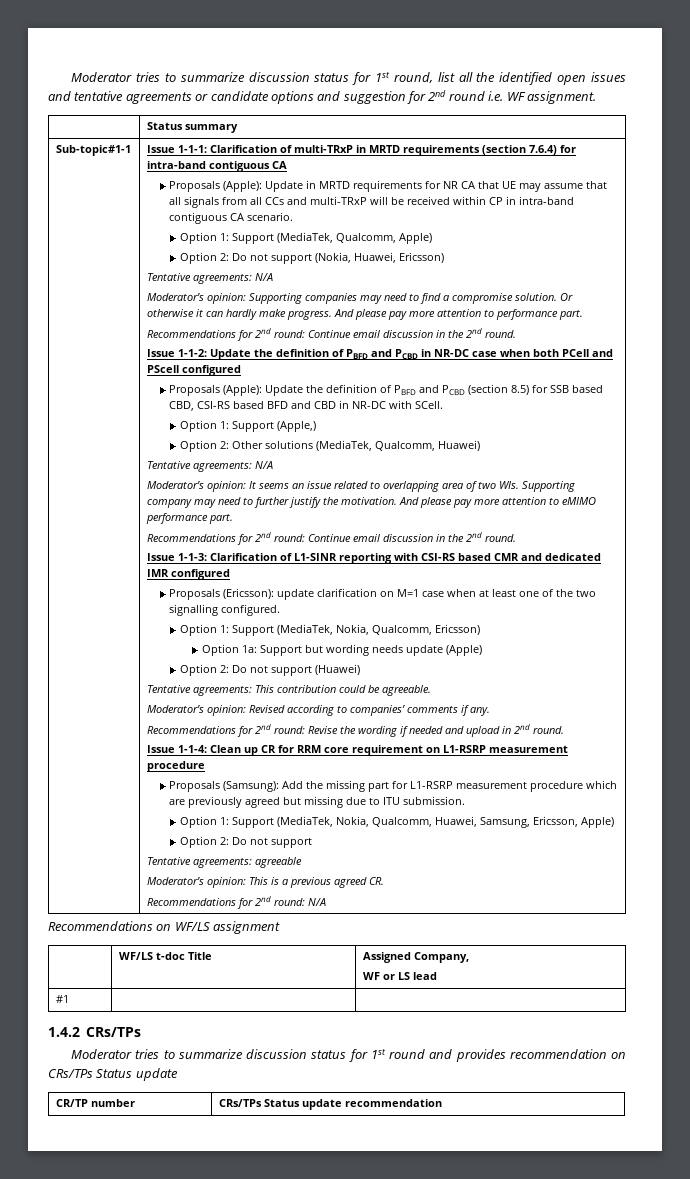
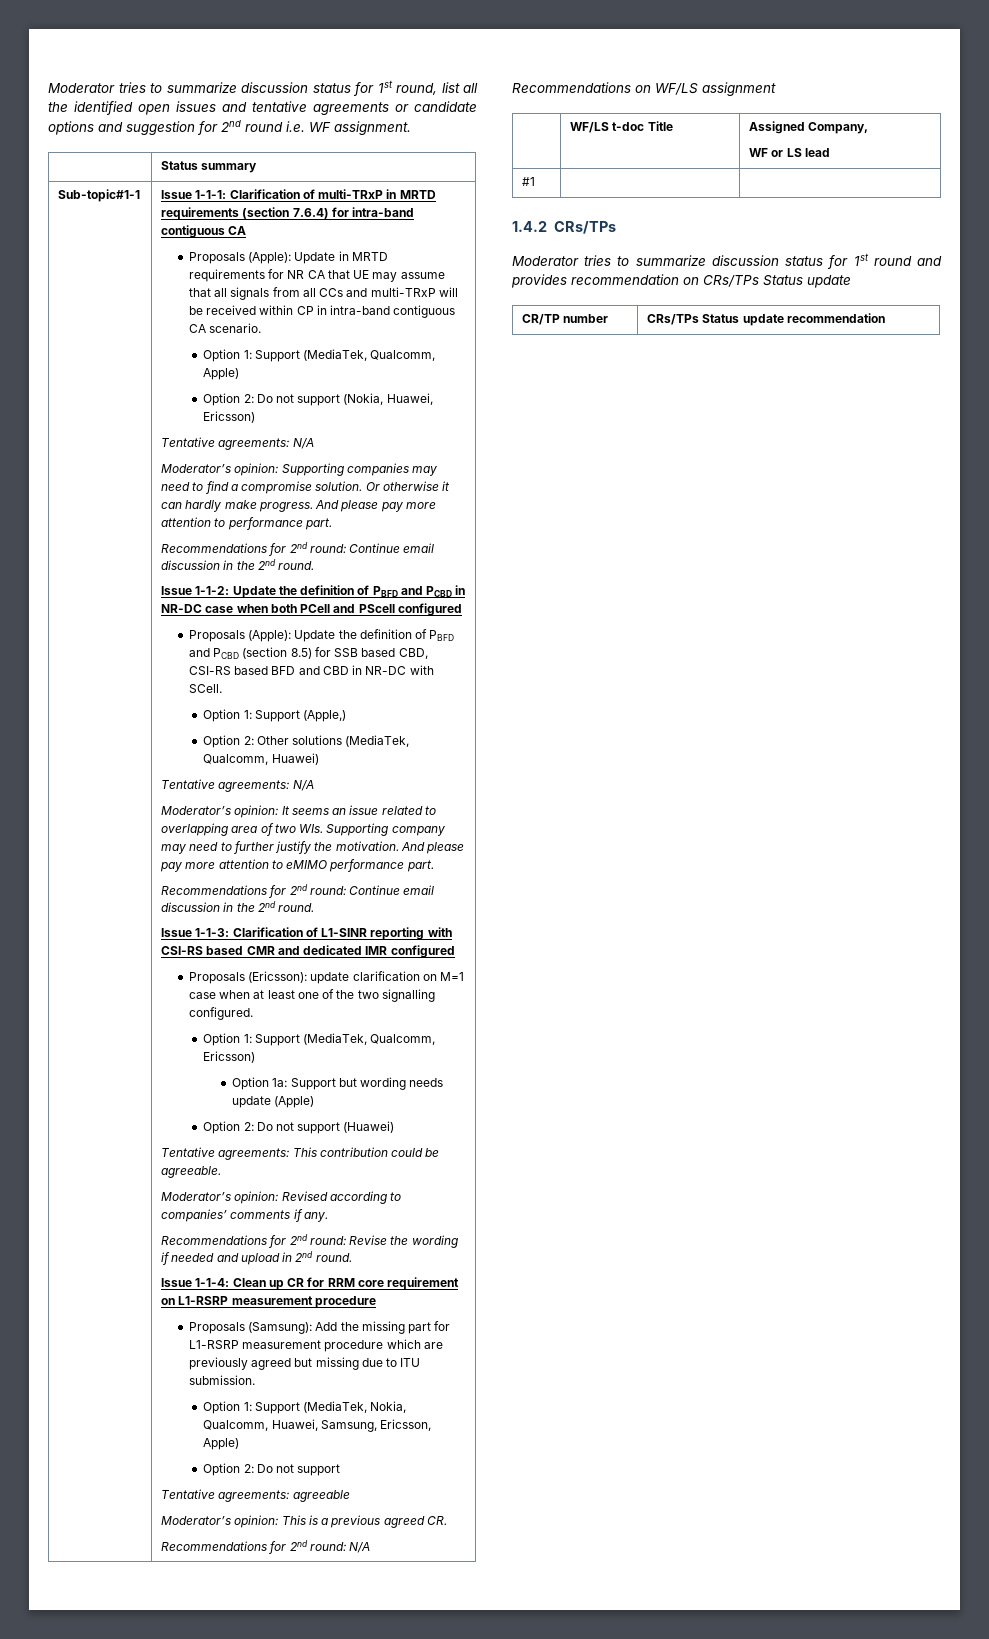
[336,624,370,635] Nokia, -> (368, 1039) none

